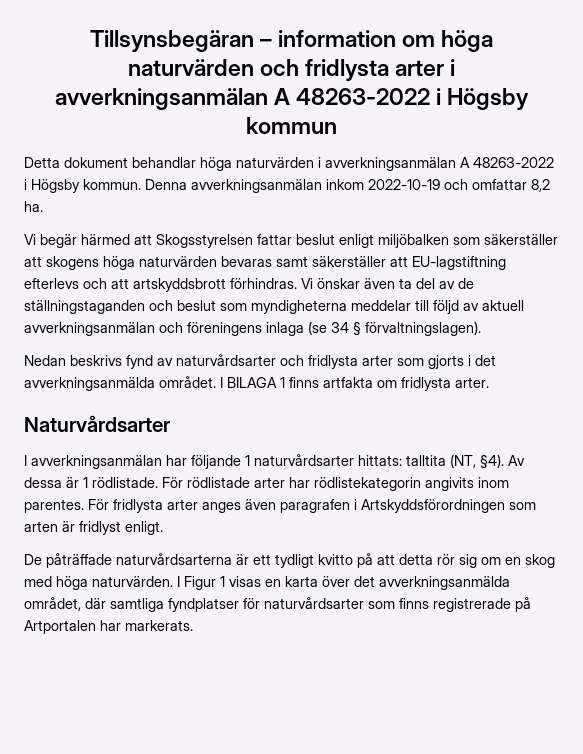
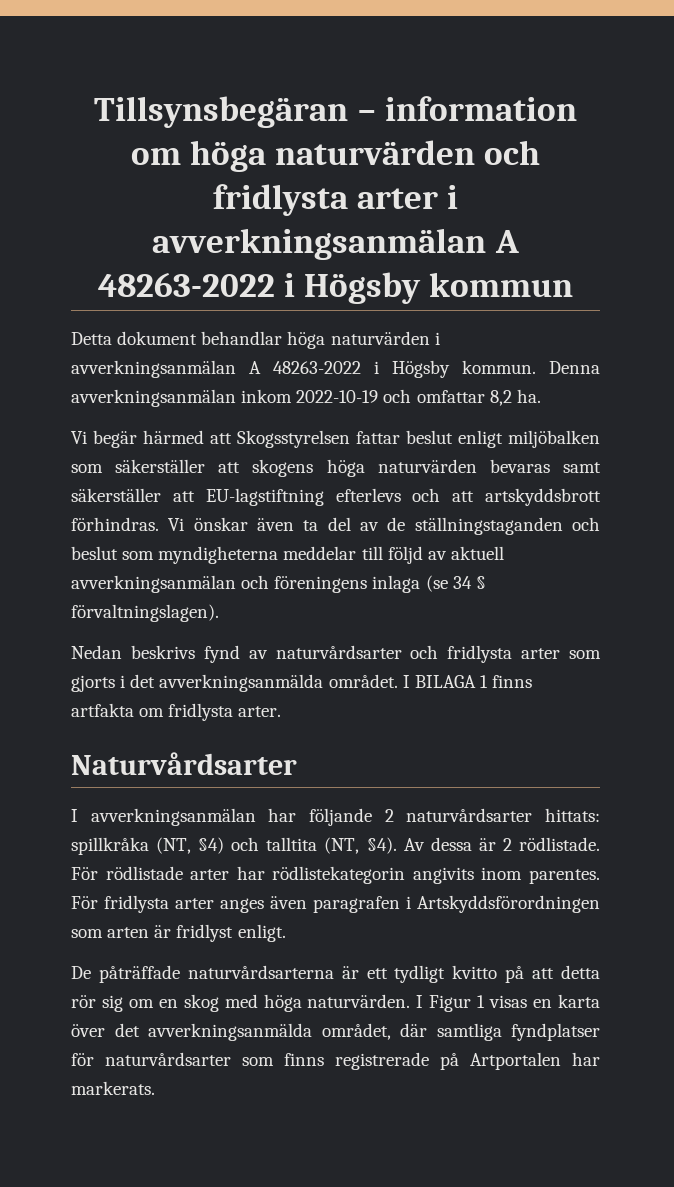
[245,455,250,466] 1 -> [384,809,394,822] 2
(402, 460) none -> [71,837,260,855] spillkråka (NT, §4) och
[83,477,88,488] 1 -> [502,838,512,851] 2

